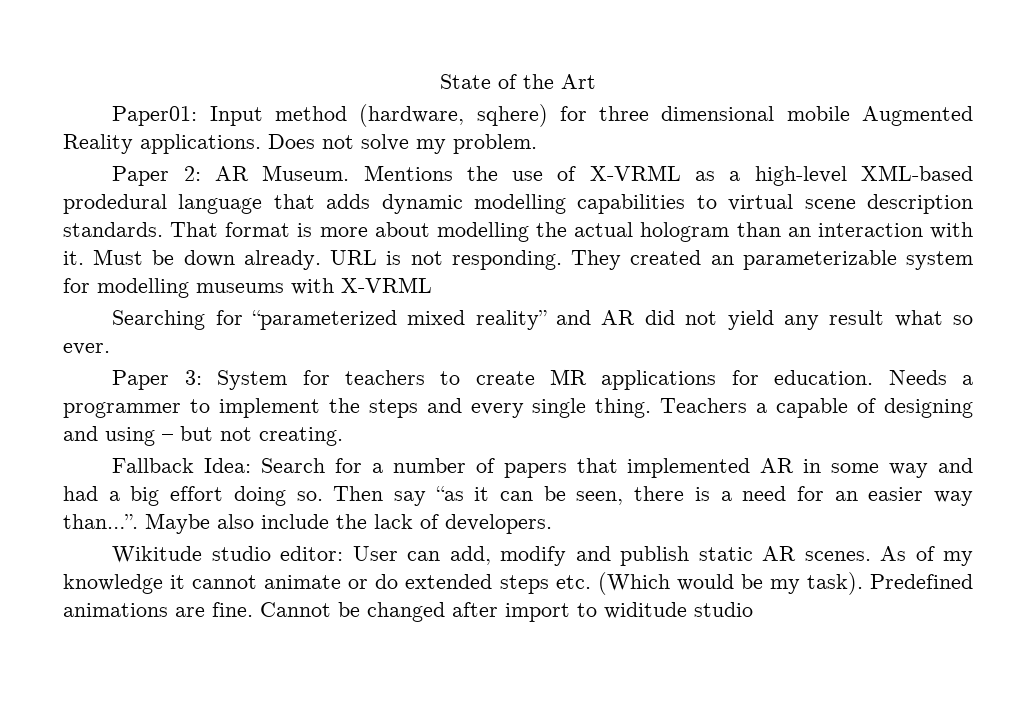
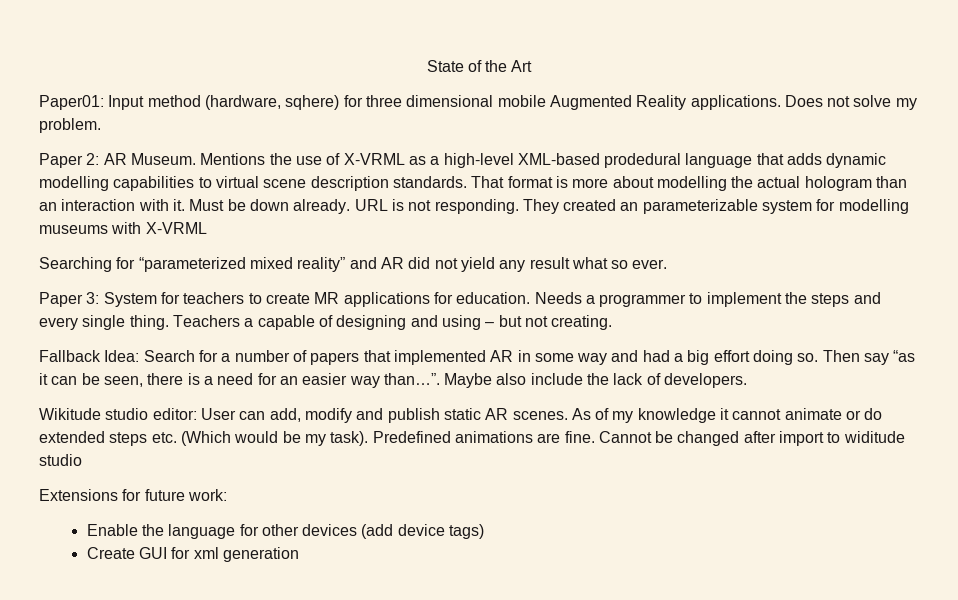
(753, 609) none -> [39,489,227,501] [86,524,485,539] [86,547,299,562] // Extensions for future work: // Enable the language for other devices (add device tags) // Create GUI for xml generation

